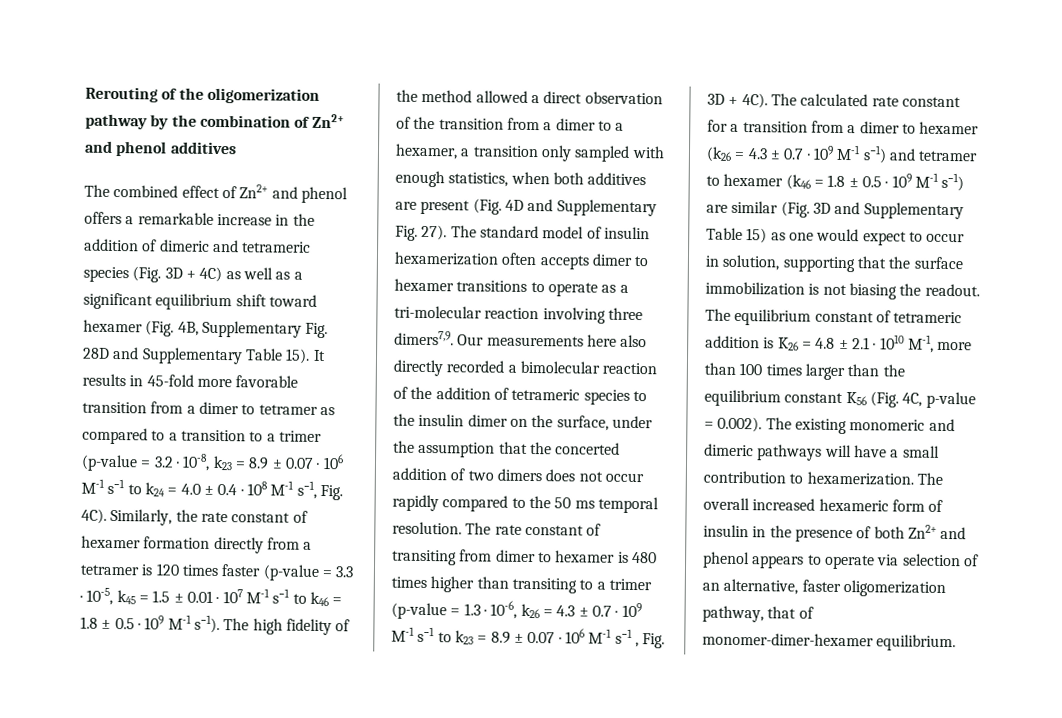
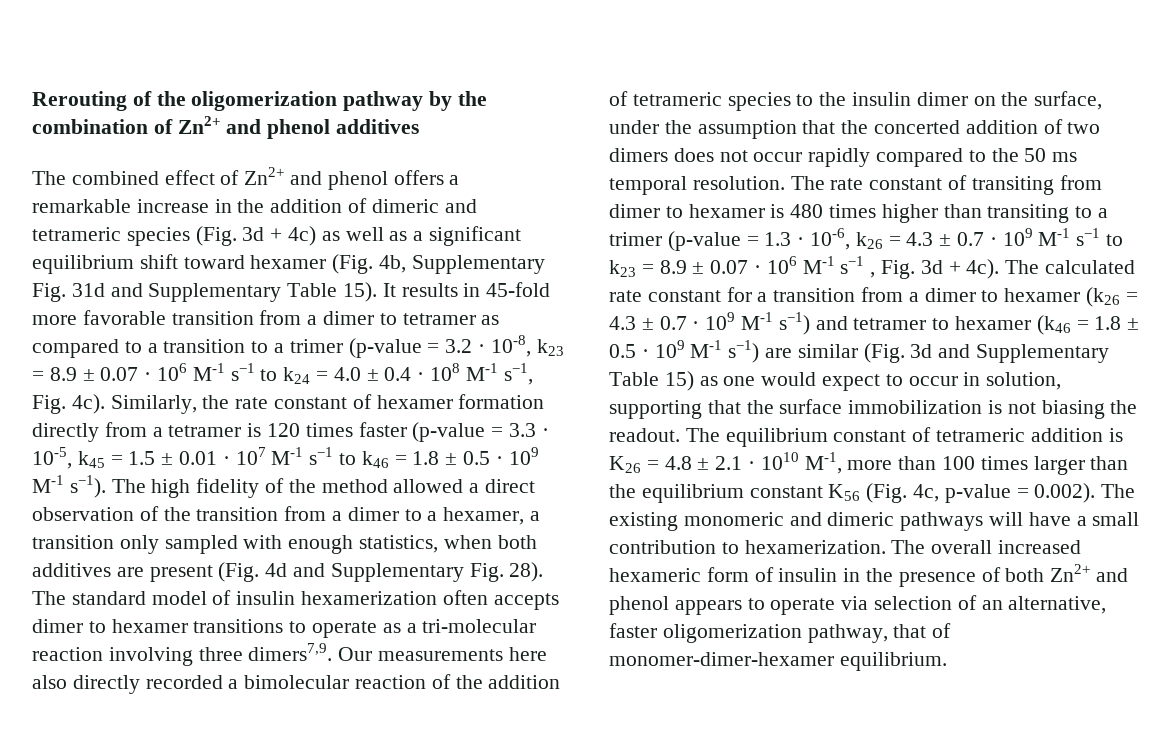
[164,266,223,283] 3D + 4C) -> [242,226,317,246] 3d + 4c)
[177,320,329,339] [82,347,110,359] 4B, Supplementary Fig. 28D -> [379,255,545,274] [32,283,105,302] 4b, Supplementary Fig. 31d
[81,508,107,524] 4C). -> [71,394,105,414] 4c).
[504,199,524,211] 4D -> [265,563,288,577] 4d
[421,224,448,241] 27). -> [509,562,544,582] 28).
[707,93,768,109] 3D + 4C). -> [920,259,1000,279] 3d + 4c).
[812,202,831,214] 3D -> [910,344,933,358] 3d
[902,392,923,407] 4C, -> [913,484,940,502] 4c,

